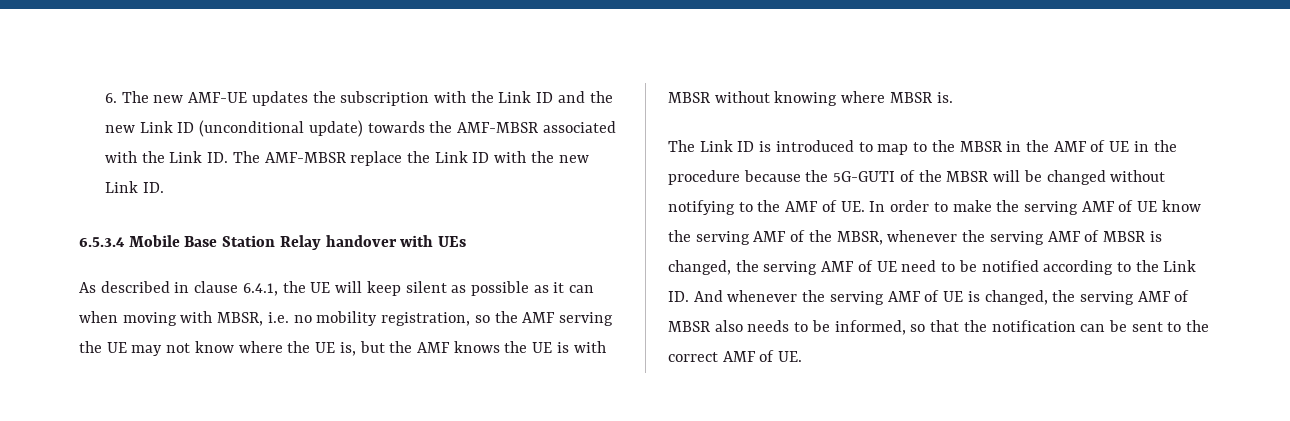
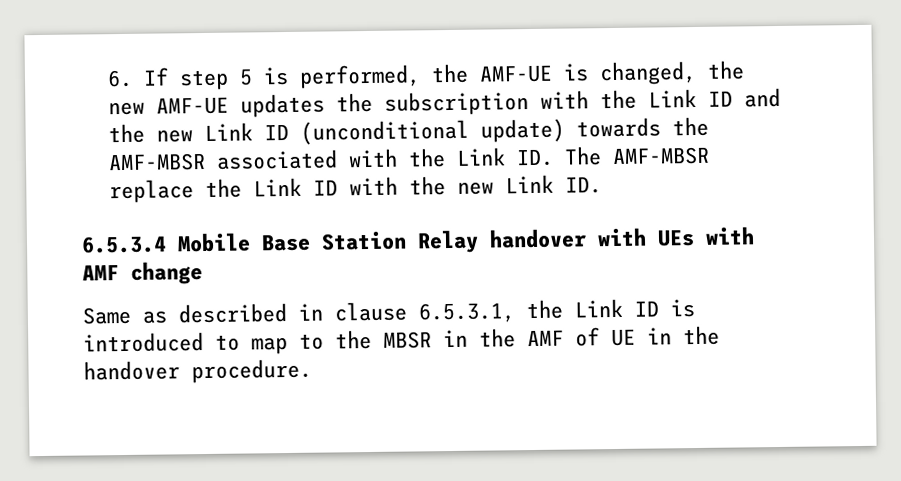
[121,91,149,103] The -> [143,60,746,91] If step 5 is performed, the AMF-UE is changed, the
[79,281,595,296] [79,311,613,326] [79,341,606,356] [668,91,953,106] [668,140,695,152] // As described in clause 6.4.1, the UE will keep silent as possible as it can when moving with MBSR, i.e. no mobility registration, so the AMF serving the UE may not know where the UE is, but the AMF knows the UE is with MBSR without knowing where MBSR is. // The -> [705,226,755,245] [82,261,203,285] [82,299,563,325] with AMF change // Same as described in clause 6.5.3.1, the
[668,170,1166,185] [668,200,1201,215] [668,230,1162,245] [668,260,1197,275] [668,290,1190,305] [668,320,1210,335] [668,350,803,362] procedure because the 5G-GUTI of the MBSR will be changed without notifying to the AMF of UE. In order to make the serving AMF of UE know the serving AMF of the MBSR, whenever the serving AMF of MBSR is changed, the serving AMF of UE need to be notified according to the Link ID. And whenever the serving AMF of UE is changed, the serving AMF of MBSR also needs to be informed, so that the notification can be sent to the correct AMF of UE. -> [83,358,312,384] handover procedure.

